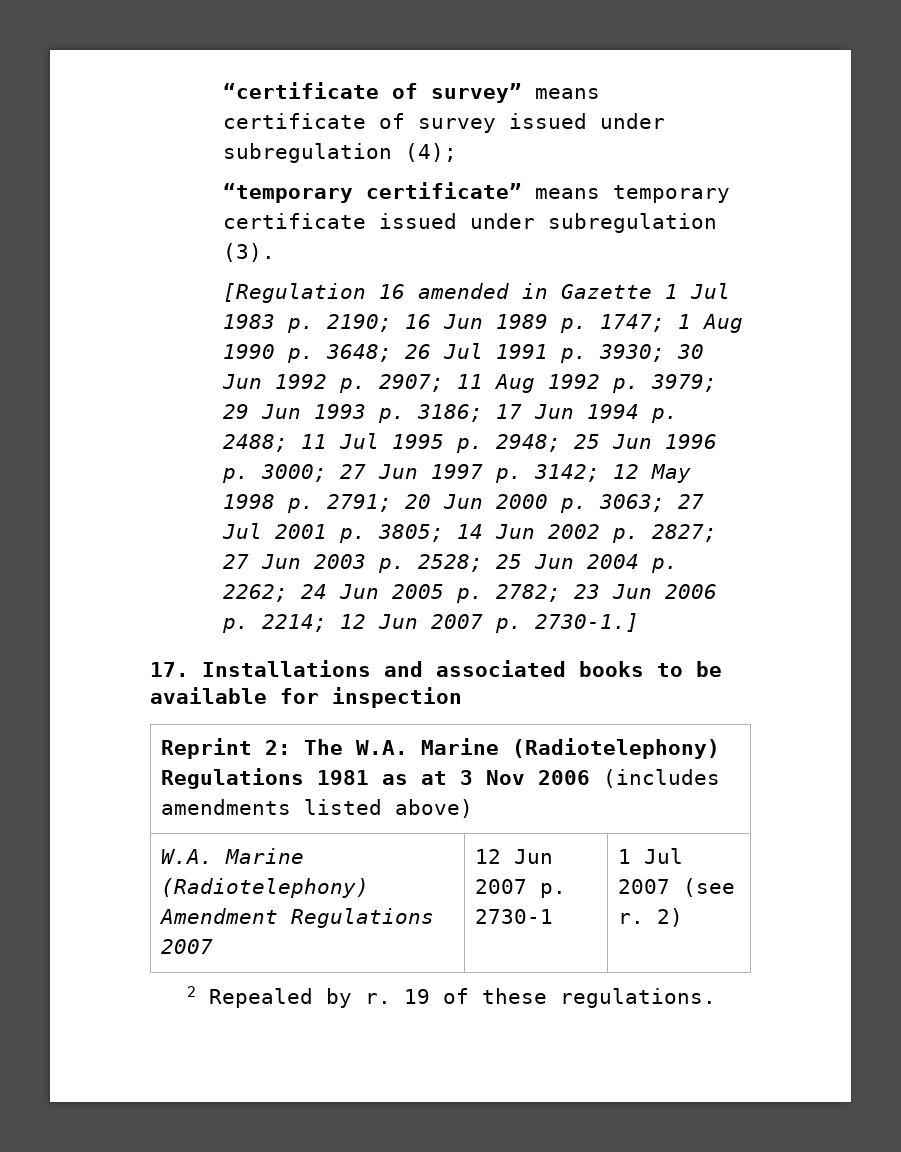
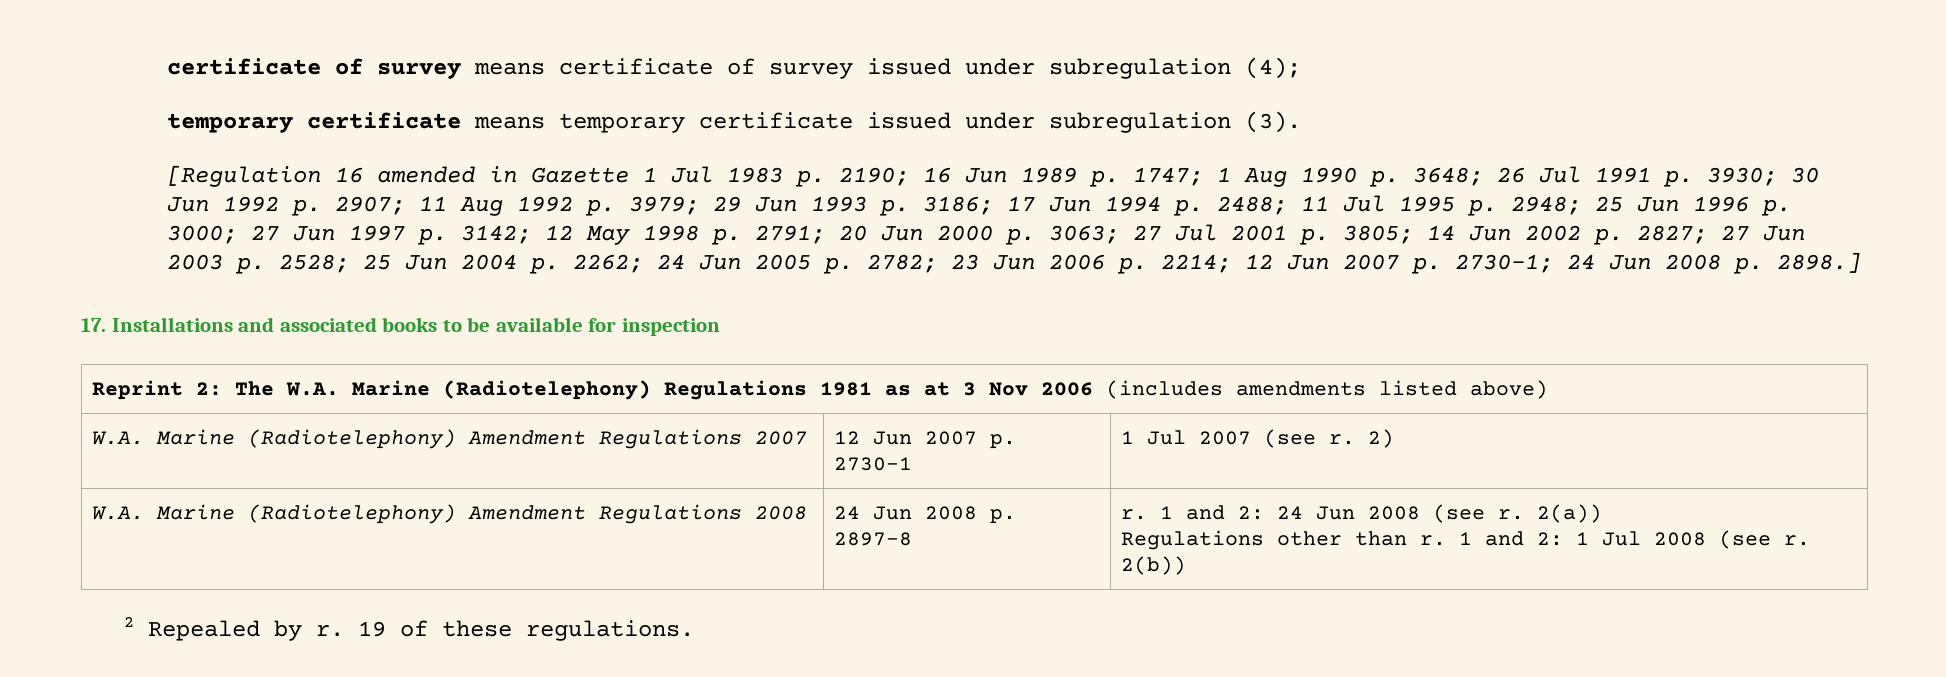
[223,82,523,103] “certificate of survey” -> [167,58,462,79] certificate of survey
[223,182,523,203] “temporary certificate” -> [167,112,462,133] temporary certificate
[535,613,640,632] 2730-1.] -> [1455,252,1862,274] 2730-1; 24 Jun 2008 p. 2898.]
(684, 917) none -> [92,504,808,524] [834,506,1017,524] [834,532,913,546] [1121,504,1603,523] [1121,530,1811,550] [1121,556,1187,575] // W.A. Marine (Radiotelephony) Amendment Regulations 2008 | 24 Jun 2008 p. 2897-8 | r. 1 and 2: 24 Jun 2008 (see r. 2(a)) // Regulations other than r. 1 and 2: 1 Jul 2008 (see r. 2(b))

